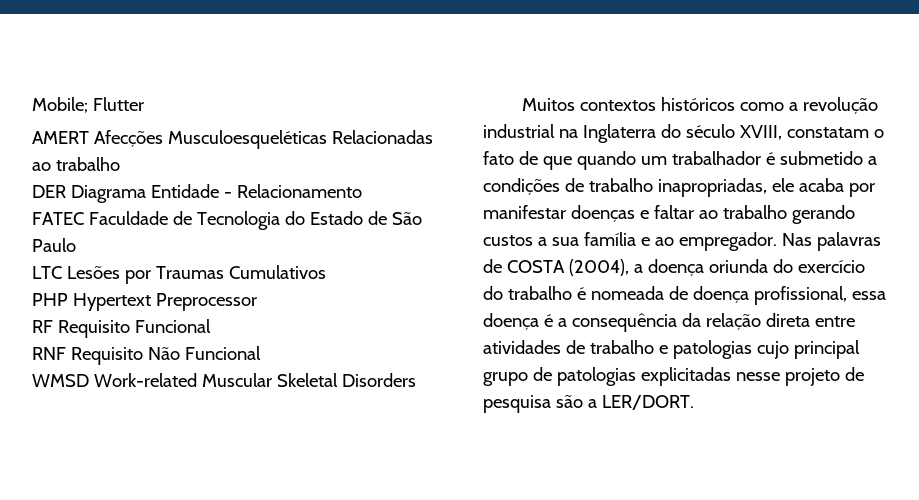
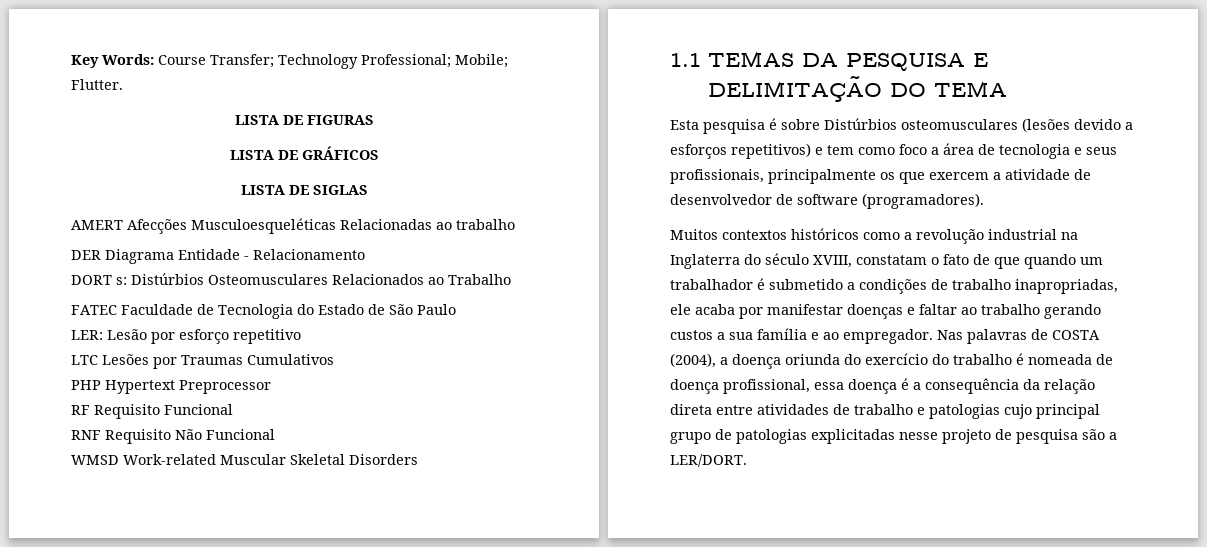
[32,97,144,113] Mobile; Flutter -> [71,54,508,69] [71,79,123,90] [234,115,374,125] [229,146,379,160] [240,185,368,195] Key Words: Course Transfer; Technology Professional; Mobile; Flutter. // LISTA DE FIGURAS // LISTA DE GRÁFICOS // LISTA DE SIGLAS
(362, 191) none -> [71,273,511,285] // DORT s: Distúrbios Osteomusculares Relacionados ao Trabalho
(76, 245) none -> [71,329,301,344] // LER: Lesão por esforço repetitivo
(416, 380) none -> [670,51,989,71] [708,76,1008,102] [670,118,1133,134] [670,143,1117,159] [670,169,1091,184] [670,193,984,209] // 1.1 TEMAS DA PESQUISA E DELIMITAÇÃO DO TEMA // Esta pesquisa é sobre Distúrbios osteomusculares (lesões devido a esforços repetitivos) e tem como foco a área de tecnologia e seus profissionais, principalmente os que exercem a atividade de desenvolvedor de software (programadores).

